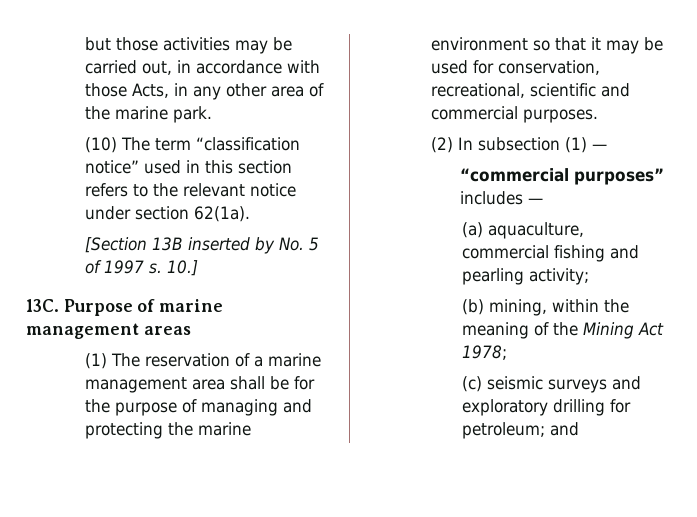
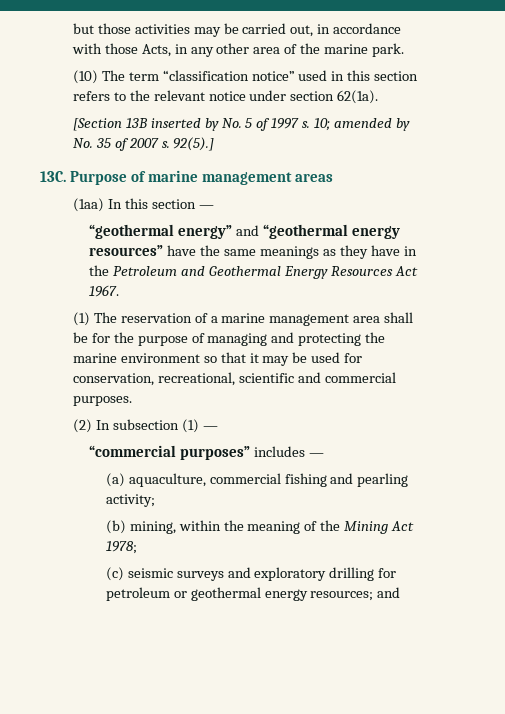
[166,260,198,276] 10.] -> [314,118,410,131] [72,137,215,151] 10; amended by No. 35 of 2007 s. 92(5).]
(191, 330) none -> [72,198,214,212] [89,224,401,239] [89,245,417,259] [89,265,418,279] [89,285,120,297] // (1aa) In this section — // “geothermal energy” and “geothermal energy resources” have the same meanings as they have in the Petroleum and Geothermal Energy Resources Act 1967.
[461,422,545,439] petroleum; -> [105,587,374,601] petroleum or geothermal energy resources;

